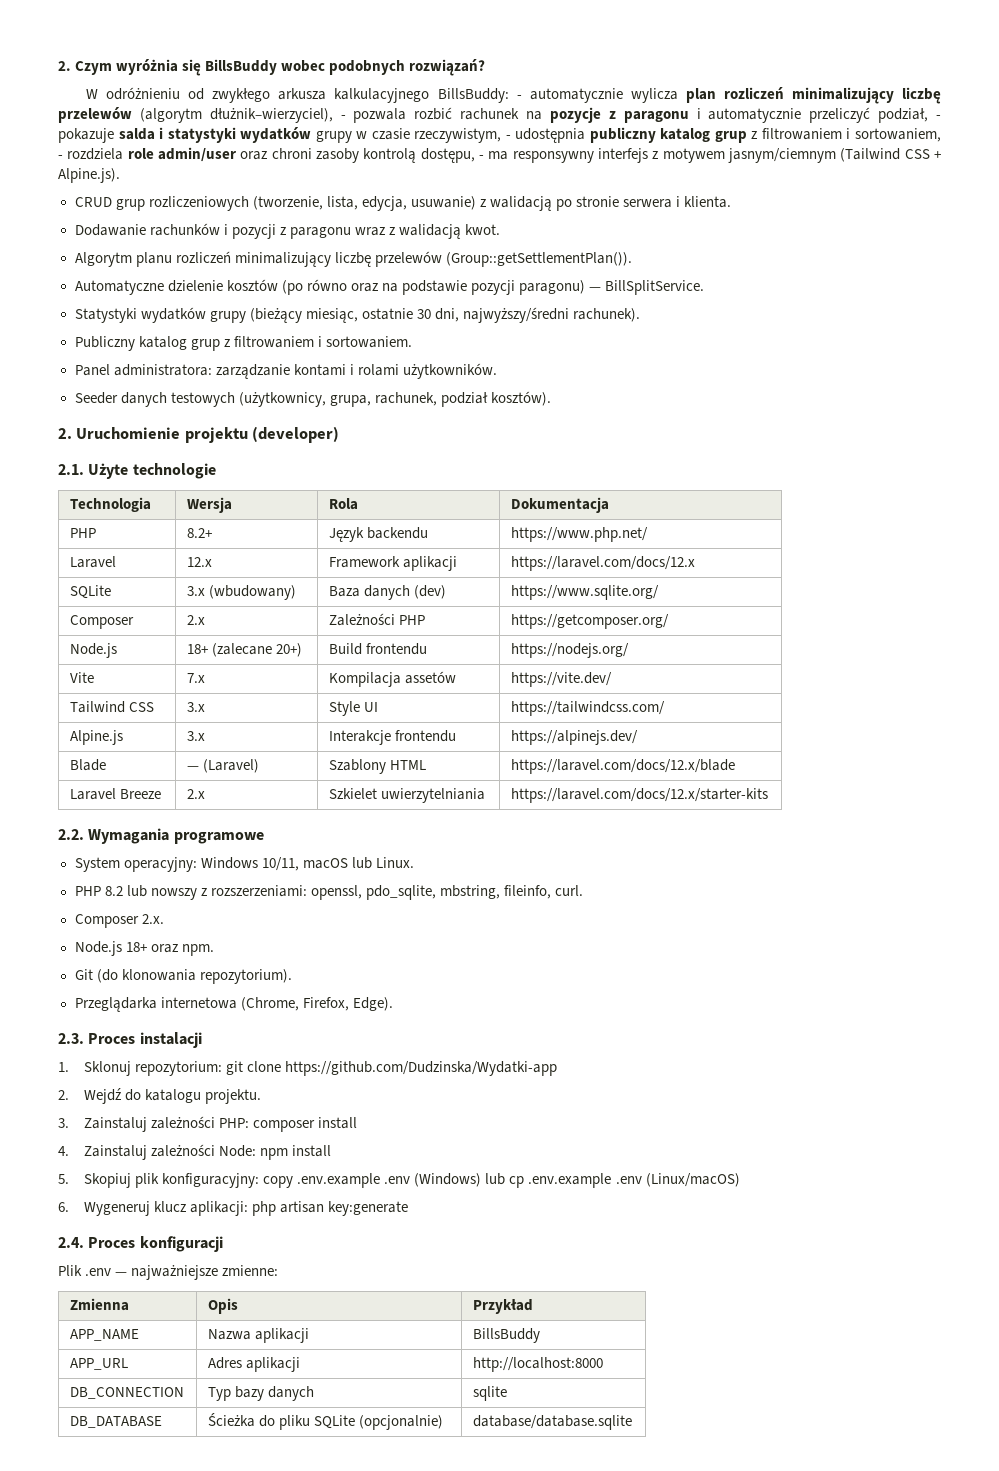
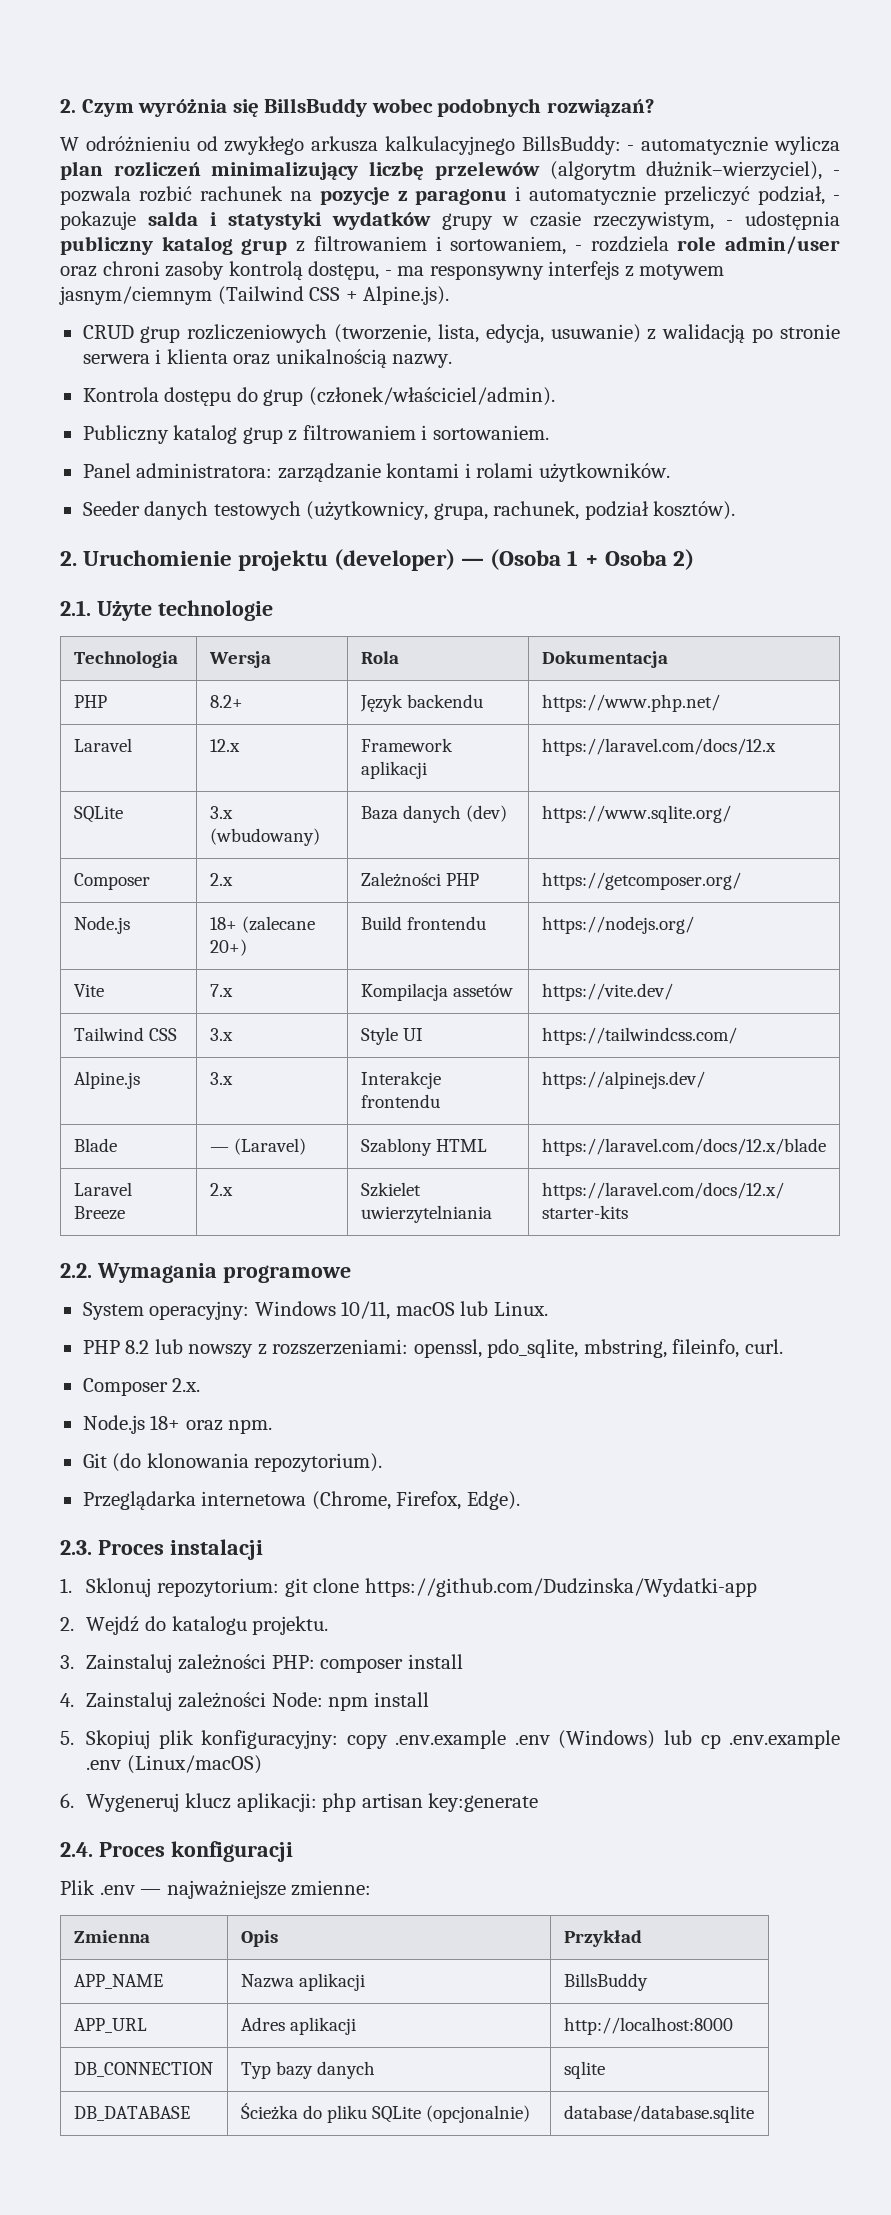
[684,196,732,208] [74,223,500,239] [74,251,632,267] [74,279,705,295] [74,307,640,323] klienta. // Dodawanie rachunków i pozycji z paragonu wraz z walidacją kwot. // Algorytm planu rozliczeń minimalizujący liczbę przelewów (Group::getSettlementPlan()). // Automatyczne dzielenie kosztów (po równo oraz na podstawie pozycji paragonu) — BillSplitService. // Statystyki wydatków grupy (bieżący miesiąc, ostatnie 30 dni, najwyższy/średni rachunek). -> [166,349,453,368] [82,387,555,406] klienta oraz unikalnością nazwy. // Kontrola dostępu do grup (członek/właściciel/admin).
(340, 434) none -> [461,549,694,570] — (Osoba 1 + Osoba 2)

